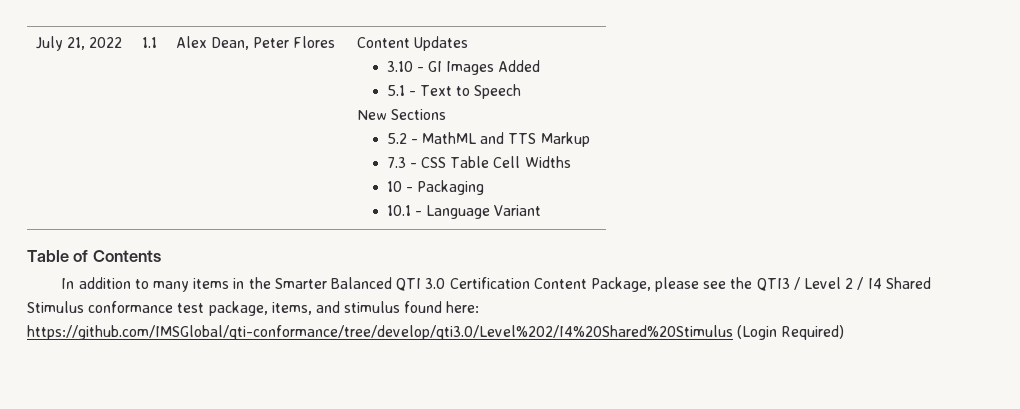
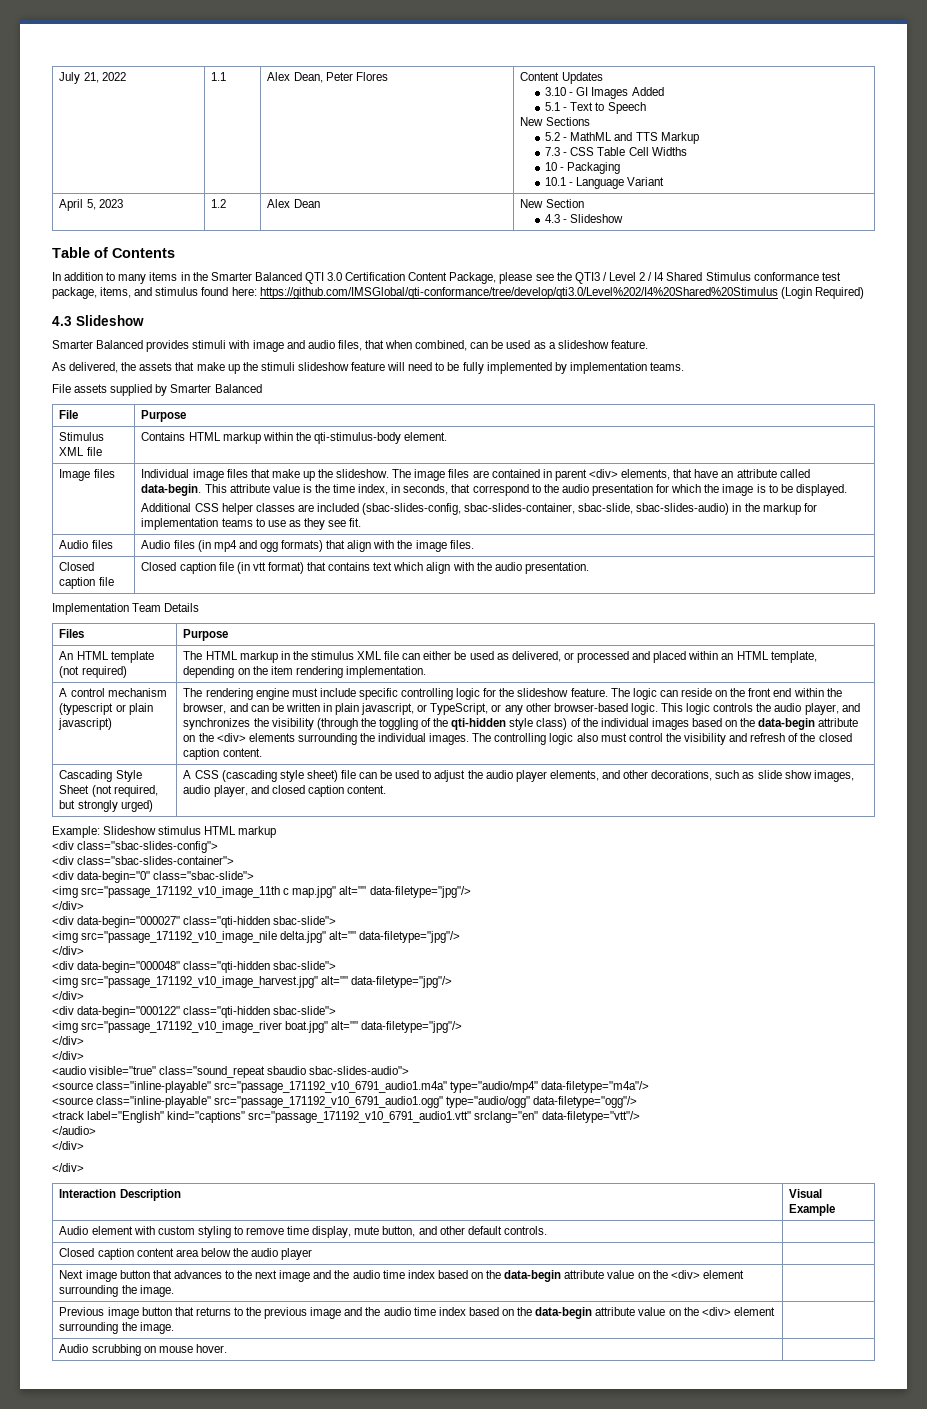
(542, 210) none -> [59,199,123,211] [211,199,227,208] [267,199,320,208] [520,199,584,208] [545,214,624,223] // April 5, 2023 | 1.2 | Alex Dean | New Section // 4.3 - Slideshow
(845, 332) none -> [52,315,144,326] [52,340,648,352] [52,362,684,374] [52,384,262,396] [59,410,79,419] [141,410,187,422] [59,432,105,441] [59,447,102,456] [141,432,448,444] [59,469,115,481] [141,469,810,481] [141,484,847,496] [141,503,817,515] [141,518,362,530] [59,540,113,549] [141,540,474,552] [59,562,95,571] [59,577,114,589] [141,562,589,574] [52,603,200,615] [59,629,85,638] [183,629,229,641] [59,651,154,663] [59,666,127,678] [183,651,817,663] [183,666,426,678] [59,688,167,697] [59,703,153,715] [58,718,113,730] [183,688,842,700] [183,703,860,715] [183,718,859,730] [183,733,852,745] [183,748,262,760] [59,770,142,782] [59,785,158,797] [59,800,153,812] [183,770,854,782] [183,785,386,797] [52,826,277,838] [52,841,219,853] [52,856,235,865] [52,871,255,883] [52,886,471,898] [52,901,84,910] [52,916,337,928] [52,931,461,943] [52,946,84,955] [52,961,337,973] [52,976,453,988] [52,991,84,1000] [52,1006,337,1018] [52,1021,463,1033] [52,1036,84,1045] [52,1051,84,1060] [52,1066,410,1078] [52,1081,650,1093] [52,1096,638,1108] [52,1111,640,1123] [52,1126,96,1135] [52,1141,84,1150] [52,1163,84,1172] [59,1189,181,1201] [789,1189,823,1198] [789,1204,836,1216] [59,1226,547,1238] [59,1248,313,1260] [59,1270,744,1282] [59,1285,174,1297] [59,1307,775,1319] [59,1322,174,1334] [59,1344,227,1356] // 4.3 Slideshow // Smarter Balanced provides stimuli with image and audio files, that when combined, can be used as a slideshow feature. // As delivered, the assets that make up the stimuli slideshow feature will need to be fully implemented by implementation teams. // File assets supplied by Smarter Balanced // File | Purpose // Stimulus XML file | Contains HTML markup within the qti-stimulus-body element. // Image files | Individual image files that make up the slideshow. The image files are contained in parent <div> elements, that have an attribute called data-begin. This attribute value is the time index, in seconds, that correspond to the audio presentation for which the image is to be displayed. // Additional CSS helper classes are included (sbac-slides-config, sbac-slides-container, sbac-slide, sbac-slides-audio) in the markup for implementation teams to use as they see fit. // Audio files | Audio files (in mp4 and ogg formats) that align with the image files. // Closed caption file | Closed caption file (in vtt format) that contains text which align with the audio presentation. // Implementation Team Details // Files | Purpose // An HTML template (not required) | The HTML markup in the stimulus XML file can either be used as delivered, or processed and placed within an HTML template, depending on the item rendering implementation. // A control mechanism (typescript or plain javascript) | The rendering engine must include specific controlling logic for the slideshow feature. The logic can reside on the front end within the browser, and can be written in plain javascript, or TypeScript, or any other browser-based logic. This logic controls the audio player, and synchronizes the visibility (through the toggling of the qti-hidden style class) of the individual images based on the data-begin attribute on the <div> elements surrounding the individual images. The controlling logic also must control the visibility and refresh of the closed caption content. // Cascading Style Sheet (not required, but strongly urged) | A CSS (cascading style sheet) file can be used to adjust the audio player elements, and other decorations, such as slide show images, audio player, and closed caption content. // Example: Slideshow stimulus HTML markup // <div class="sbac-slides-config"> // <div class="sbac-slides-container"> // <div data-begin="0" class="sbac-slide"> // <img src="passage_171192_v10_image_11th c map.jpg" alt="" data-filetype="jpg"/> // </div> // <div data-begin="000027" class="qti-hidden sbac-slide"> // <img src="passage_171192_v10_image_nile delta.jpg" alt="" data-filetype="jpg"/> // </div> // <div data-begin="000048" class="qti-hidden sbac-slide"> // <img src="passage_171192_v10_image_harvest.jpg" alt="" data-filetype="jpg"/> // </div> // <div data-begin="000122" class="qti-hidden sbac-slide"> // <img src="passage_171192_v10_image_river boat.jpg" alt="" data-filetype="jpg"/> // </div> // </div> // <audio visible="true" class="sound_repeat sbaudio sbac-slides-audio"> // <source class="inline-playable" src="passage_171192_v10_6791_audio1.m4a" type="audio/mp4" data-filetype="m4a"/> // <source class="inline-playable" src="passage_171192_v10_6791_audio1.ogg" type="audio/ogg" data-filetype="ogg"/> // <track label="English" kind="captions" src="passage_171192_v10_6791_audio1.vtt" srclang="en" data-filetype="vtt"/> // </audio> // </div> // </div> // Interaction Description | Visual Example // Audio element with custom styling to remove time display, mute button, and other default controls. | // Closed caption content area below the audio player | // Next image button that advances to the next image and the audio time index based on the data-begin attribute value on the <div> element surrounding the image. | // Previous image button that returns to the previous image and the audio time index based on the data-begin attribute value on the <div> element surrounding the image. | // Audio scrubbing on mouse hover. |

